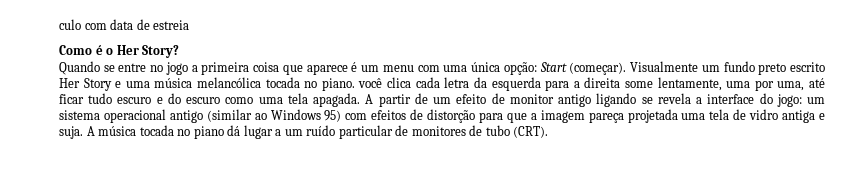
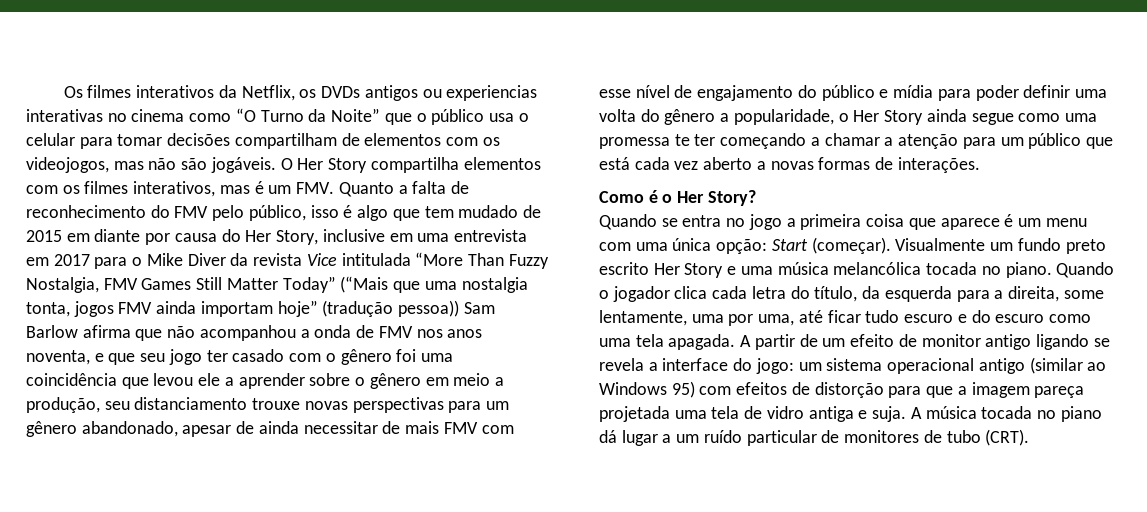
[59,19,190,30] culo com data de estreia -> [63,85,538,101] [26,108,529,125] [26,133,500,149] [26,157,541,173] [26,181,469,197] [26,205,541,221] [26,229,527,245] [26,252,549,269] [26,276,528,293] [26,300,495,317] [26,325,483,341] [26,349,453,365] [26,373,504,389] [26,397,510,413] [26,421,514,437] [599,85,1107,101] [599,109,1097,125] [599,133,1113,149] [599,157,980,173] Os filmes interativos da Netflix, os DVDs antigos ou experiencias interativas no cinema como “O Turno da Noite” que o público usa o celular para tomar decisões compartilham de elementos com os videojogos, mas não são jogáveis. O Her Story compartilha elementos com os filmes interativos, mas é um FMV. Quanto a falta de reconhecimento do FMV pelo público, isso é algo que tem mudado de 2015 em diante por causa do Her Story, inclusive em uma entrevista em 2017 para o Mike Diver da revista Vice intitulada “More Than Fuzzy Nostalgia, FMV Games Still Matter Today” (“Mais que uma nostalgia tonta, jogos FMV ainda importam hoje” (tradução pessoa)) Sam Barlow afirma que não acompanhou a onda de FMV nos anos noventa, e que seu jogo ter casado com o gênero foi uma coincidência que levou ele a aprender sobre o gênero em meio a produção, seu distanciamento trouxe novas perspectivas para um gênero abandonado, apesar de ainda necessitar de mais FMV com esse nível de engajamento do público e mídia para poder definir uma volta do gênero a popularidade, o Her Story ainda segue como uma promessa te ter começando a chamar a atenção para um público que está cada vez aberto a novas formas de interações.
[118,63,147,72] entre -> [682,215,722,227] entra
[358,78,383,88] você -> [1056,262,1115,278] [599,286,670,302] Quando o jogador
(470, 82) none -> [790,286,858,302] do título,
[584,77,621,88] direita -> [1007,286,1059,302] direita,

